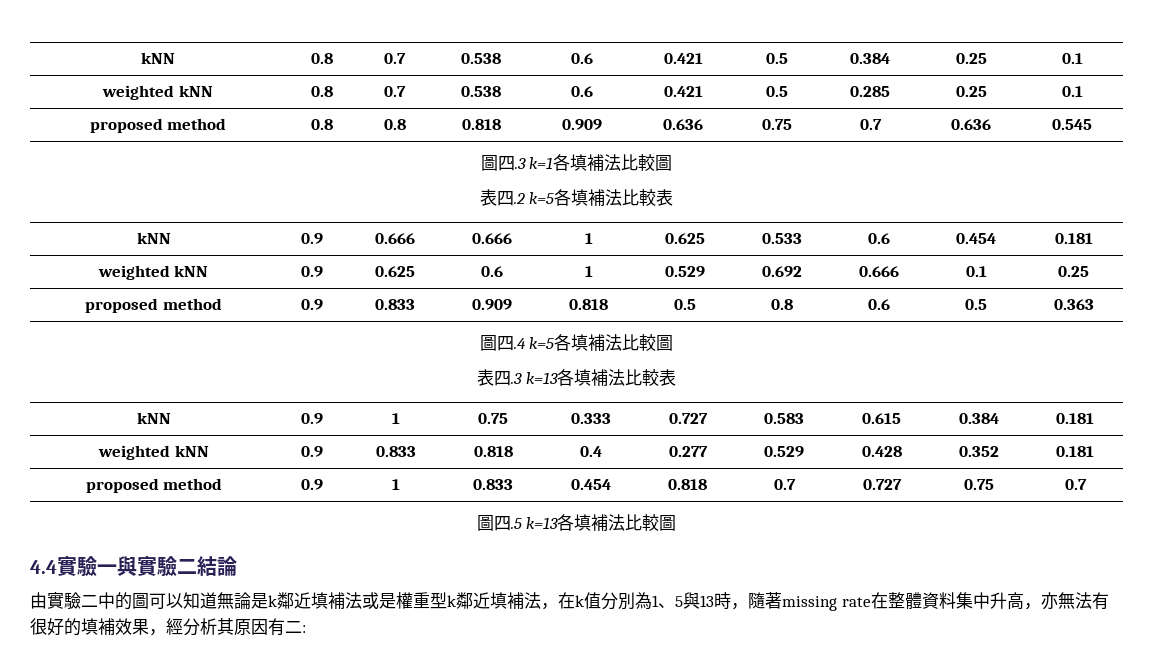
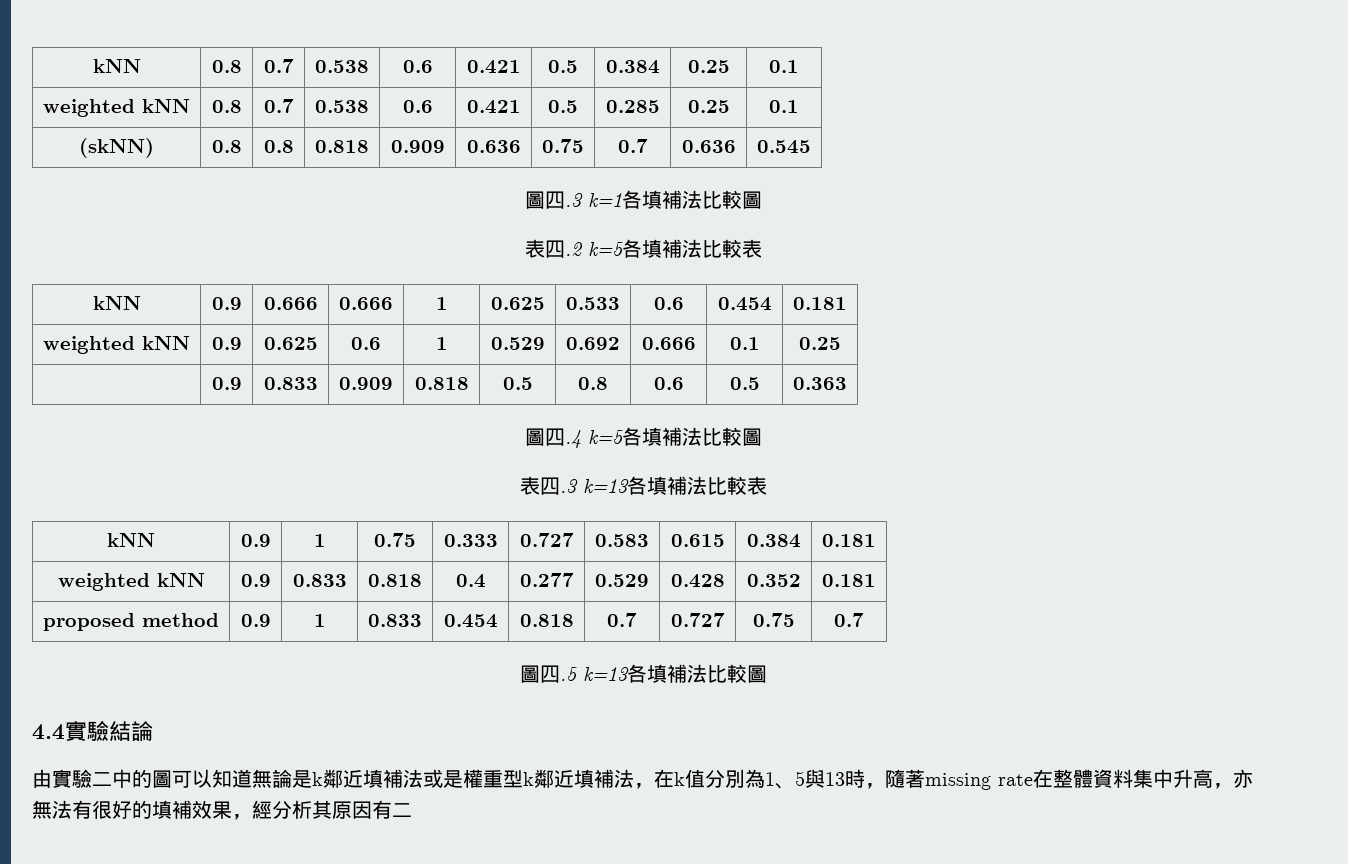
[89,118,227,133] proposed method -> [79,138,154,158] (skNN)
[85,298,222,313] proposed method -> (841, 343) none
[97,556,197,576] 一與實驗二 -> (109, 731) none
[302,625,306,633] : -> (412, 810) none

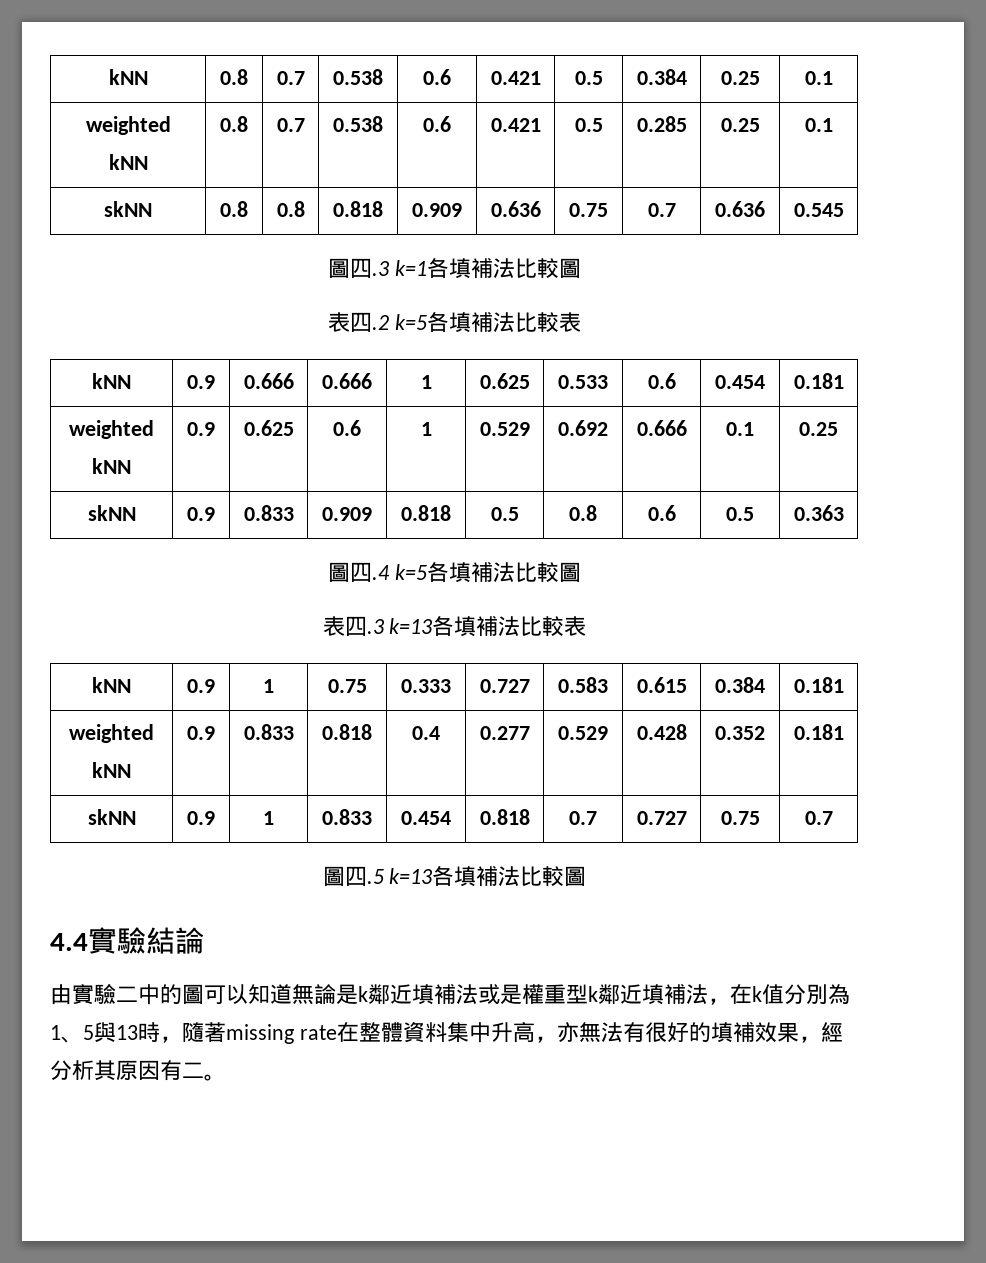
[79,138,154,158] (skNN) -> [104,201,152,217] skNN
(841, 343) none -> [87,505,136,521] skNN
[43,613,219,631] proposed method -> [87,809,136,825] skNN
(412, 810) none -> [204,1074,226,1081] 。

